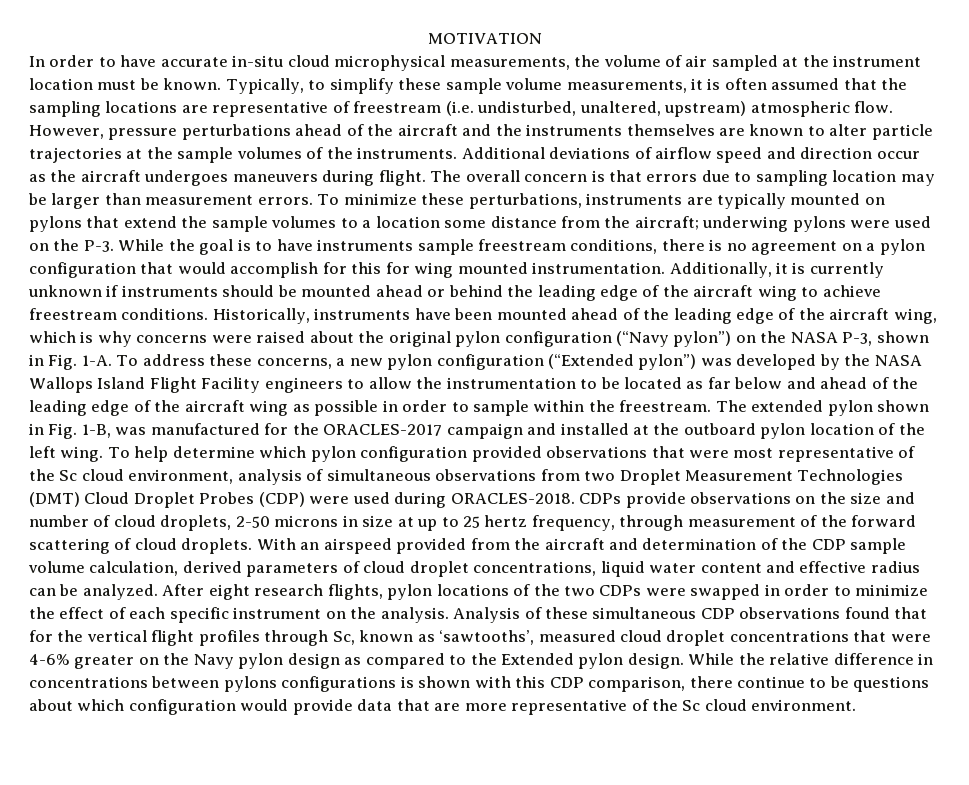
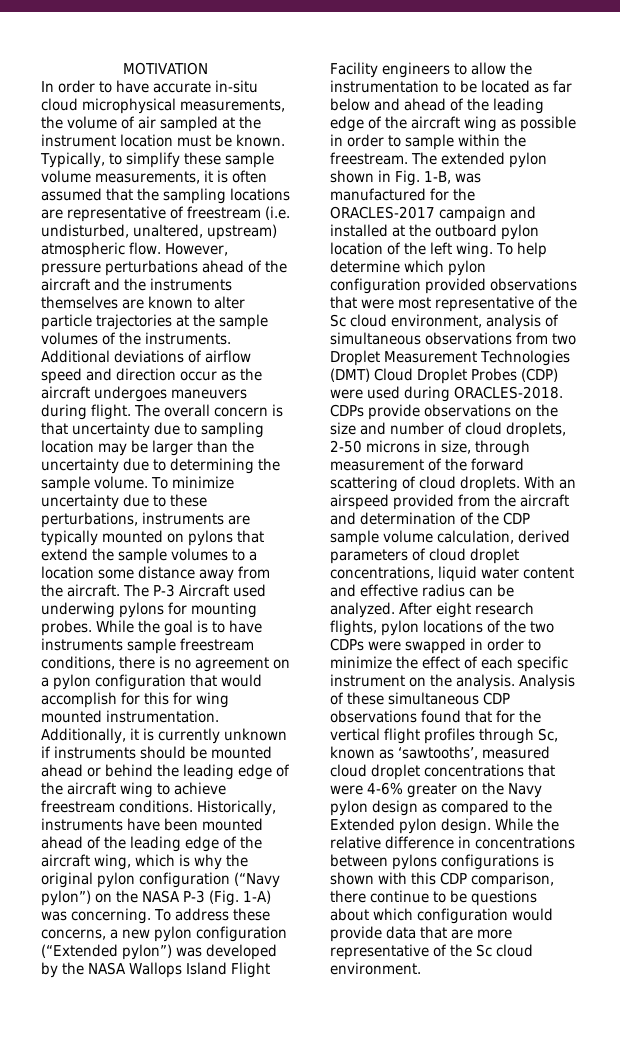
[646,174,698,182] errors -> [72,422,150,438] uncertainty
[145,193,417,205] measurement errors. To minimize -> [232,440,254,453] [41,458,280,474] [41,476,234,492] [41,494,166,510] the uncertainty due to determining the sample volume. To minimize uncertainty due to
[561,216,931,232] [29,239,114,252] from the aircraft; underwing pylons were used on the P-3. -> [199,566,270,582] [41,584,266,597] [41,602,257,618] [41,620,92,636] away from the aircraft. The P-3 Aircraft used underwing pylons for mounting probes.
[136,331,354,343] concerns were raised about -> (222, 862) none
[842,331,929,346] [29,354,112,370] P-3, shown in Fig. 1-A. -> [183,890,271,906] [41,908,151,924] P-3 (Fig. 1-A) was concerning.
[362,515,615,531] size at up to 25 hertz frequency, -> [441,440,471,454] size,

